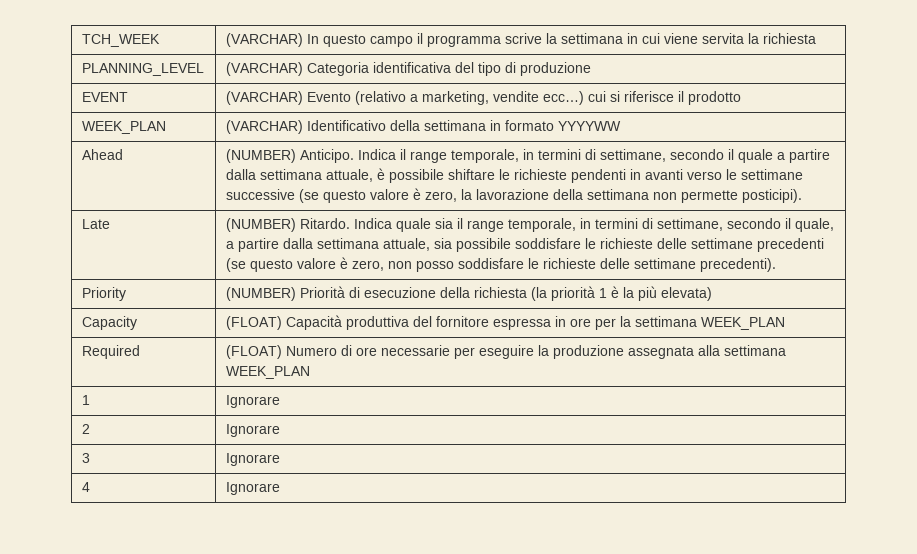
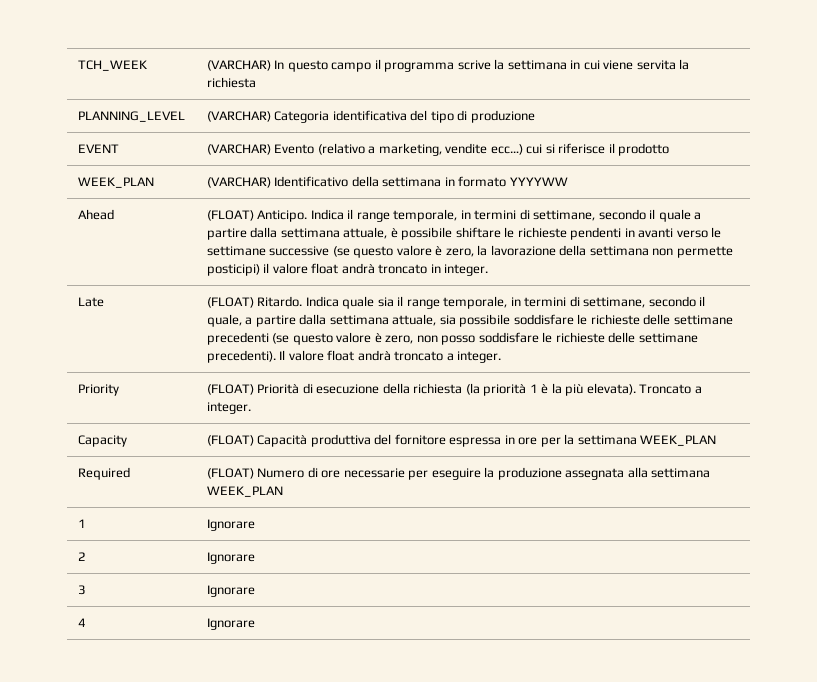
[225,149,296,163] (NUMBER) -> [206,210,254,221] (FLOAT)
[741,189,802,203] posticipi). -> [206,263,489,276] posticipi) il valore float andrà troncato in integer.
[225,218,296,232] (NUMBER) -> [206,297,254,308] (FLOAT)
(776, 265) none -> [279,350,502,363] Il valore float andrà troncato a integer.
[225,287,296,301] (NUMBER) -> [206,384,254,395] (FLOAT)
[660,287,712,301] elevata) -> [586,383,702,395] [206,402,251,414] elevata). Troncato a integer.

